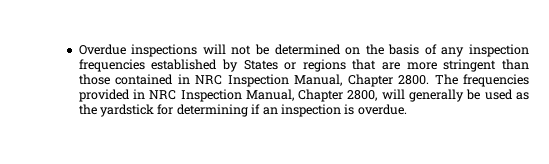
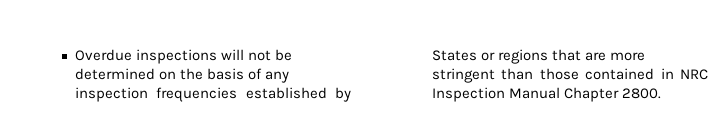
[294,74,343,86] Manual, -> [509,87,561,99] Manual
[434,74,529,87] [78,89,529,102] [78,104,407,117] The frequencies provided in NRC Inspection Manual, Chapter 2800, will generally be used as the yardstick for determining if an inspection is overdue. -> (662, 93) none

